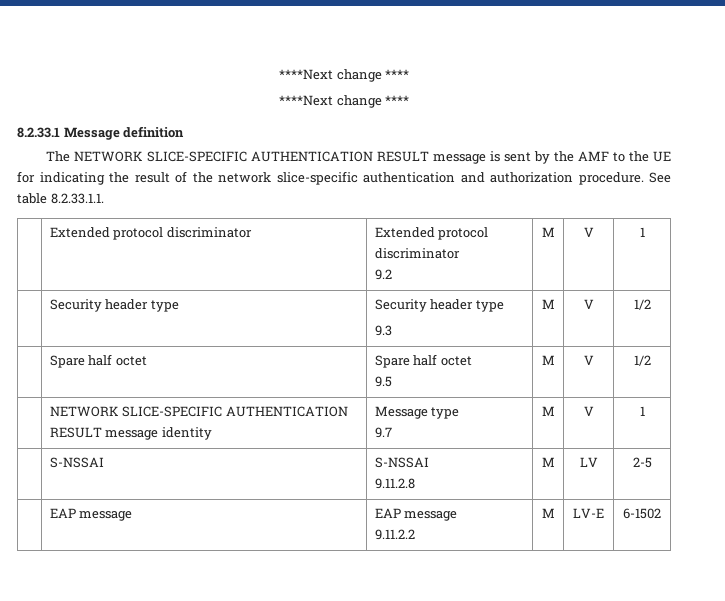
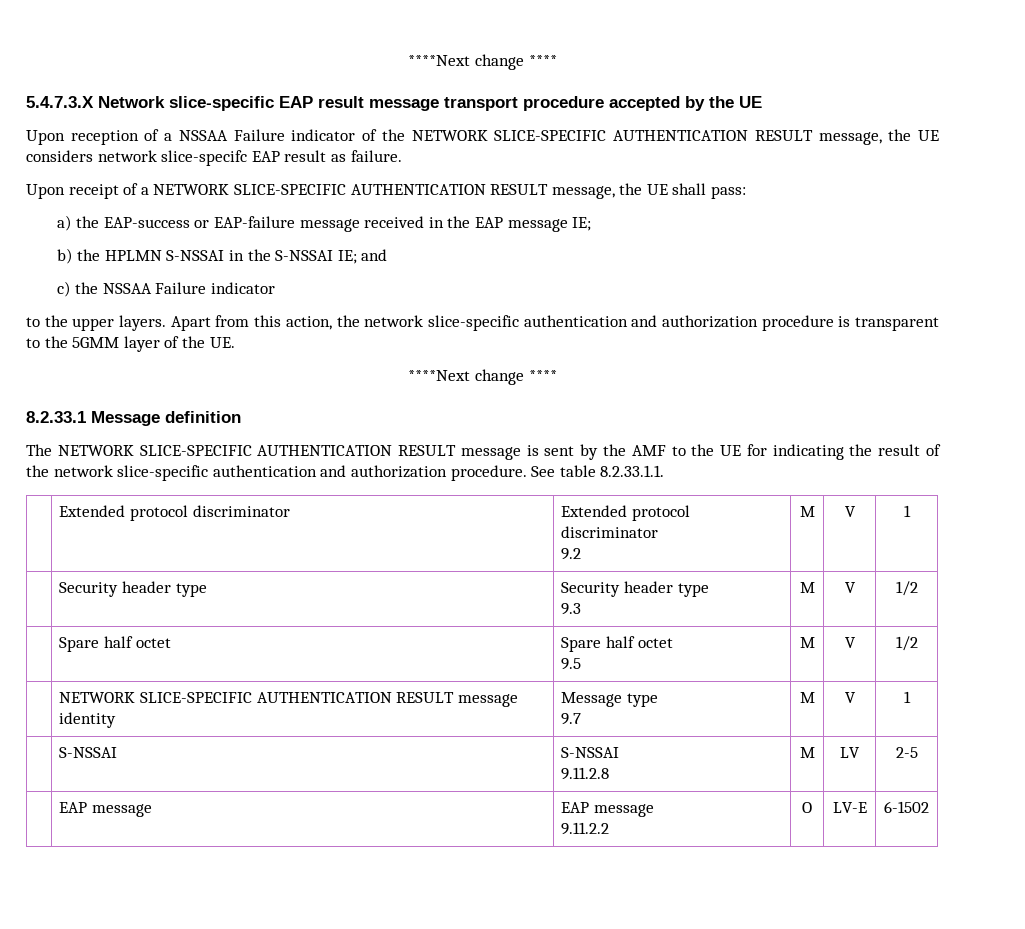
[278,69,410,82] ****Next change **** -> [408,54,557,70] [26,96,762,111] [26,129,940,145] [26,150,402,166] [26,183,747,199] [56,215,592,232] [56,248,388,264] [56,281,276,297] [26,315,939,331] [26,336,235,352] ****Next change **** // 5.4.7.3.X Network slice-specific EAP result message transport procedure accepted by the UE // Upon reception of a NSSAA Failure indicator of the NETWORK SLICE-SPECIFIC AUTHENTICATION RESULT message, the UE considers network slice-specifc EAP result as failure. // Upon receipt of a NETWORK SLICE-SPECIFIC AUTHENTICATION RESULT message, the UE shall pass: // a) the EAP-success or EAP-failure message received in the EAP message IE; // b) the HPLMN S-NSSAI in the S-NSSAI IE; and // c) the NSSAA Failure indicator // to the upper layers. Apart from this action, the network slice-specific authentication and authorization procedure is transparent to the 5GMM layer of the UE.
[541,508,555,518] M -> [802,802,812,813] O

